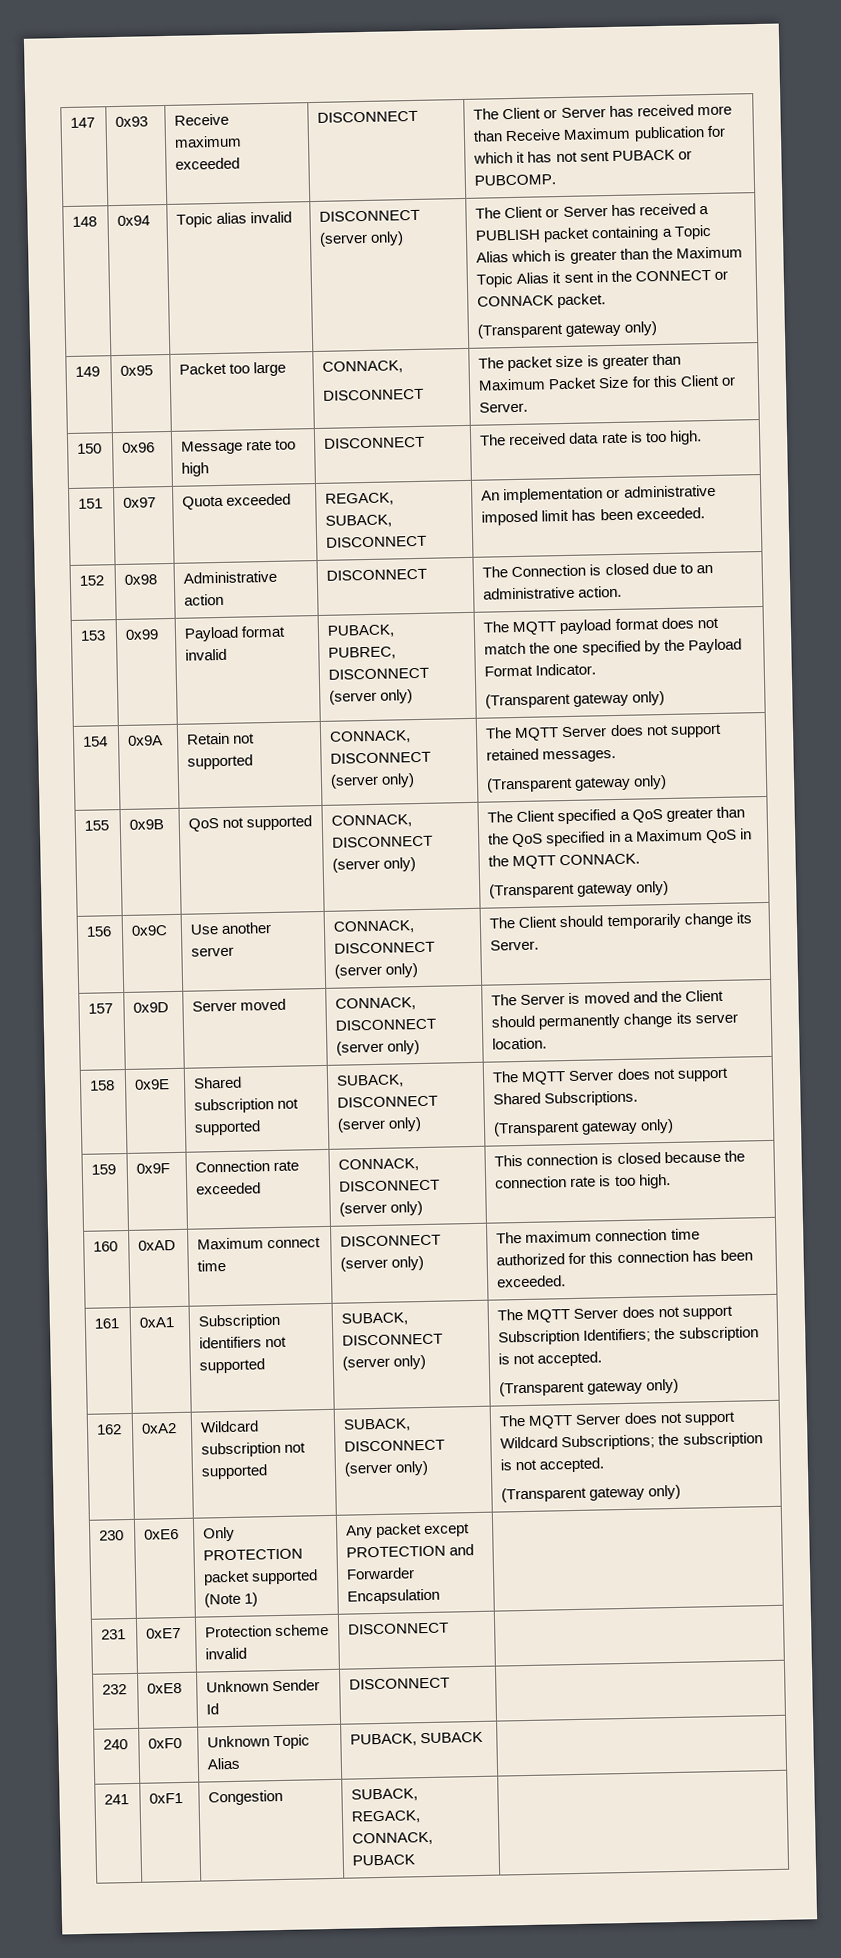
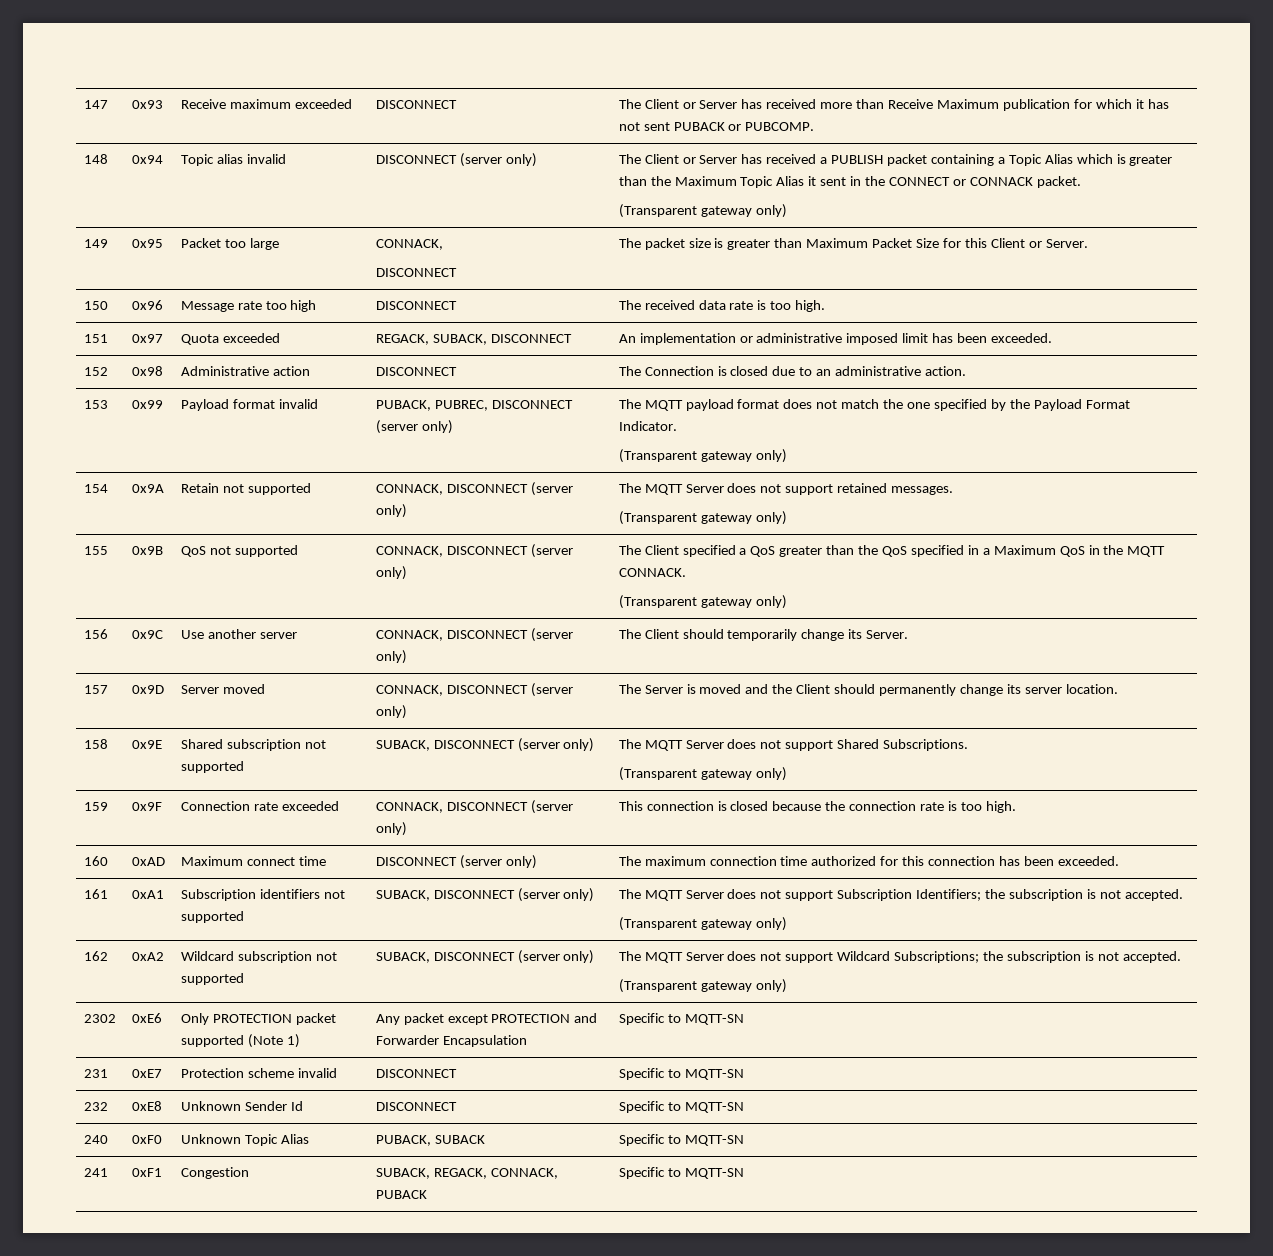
[99,1530,125,1541] 230 -> [83,1014,116,1023] 2302
(441, 1596) none -> [618,1013,744,1025] Specific to MQTT-SN
(450, 1628) none -> [618,1068,744,1080] Specific to MQTT-SN
(451, 1683) none -> [618,1101,744,1113] Specific to MQTT-SN
(484, 1737) none -> [618,1134,744,1146] Specific to MQTT-SN
(416, 1860) none -> [618,1167,744,1179] Specific to MQTT-SN

